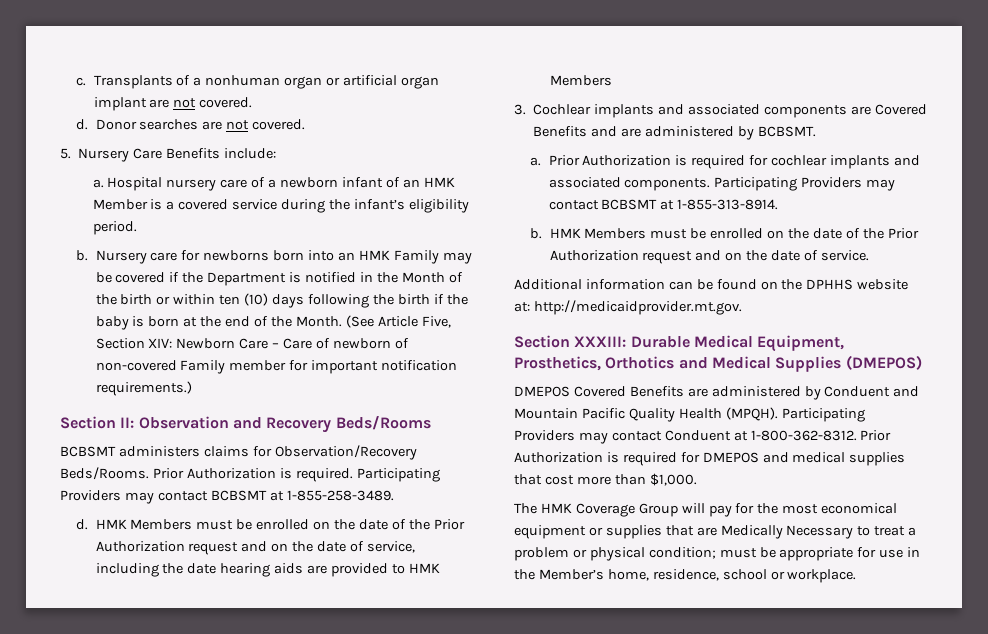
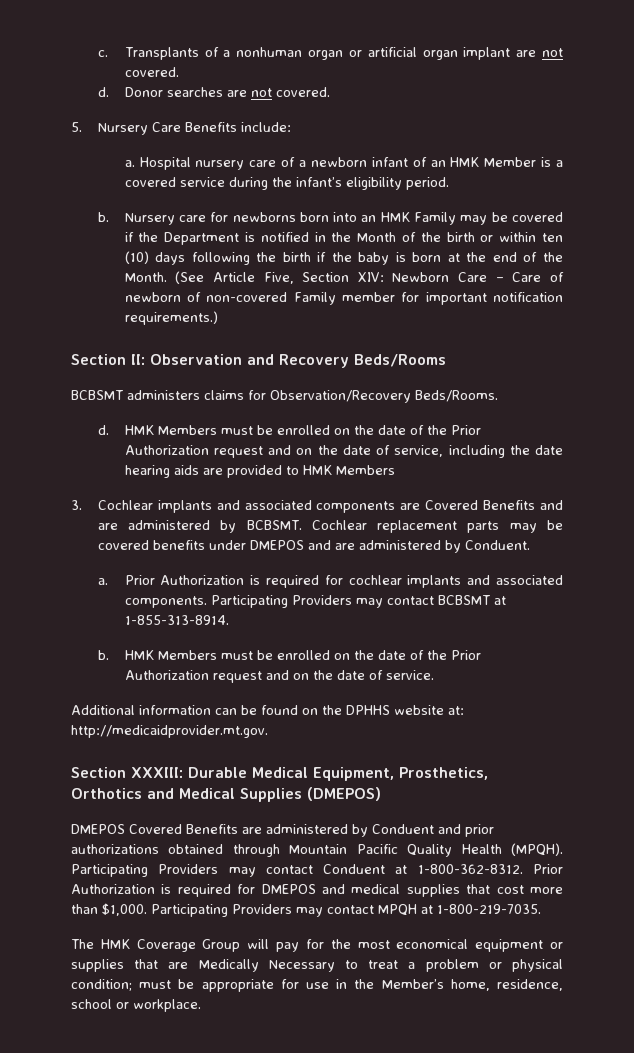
[152,468,440,482] [60,490,394,504] Prior Authorization is required. Participating Providers may contact BCBSMT at 1-855-258-3489. -> (498, 396) none
(816, 131) none -> [311,520,563,533] [97,540,530,553] Cochlear replacement parts may be covered benefits under DMEPOS and are administered by Conduent.
(920, 391) none -> [465,824,494,837] [71,844,280,857] prior authorizations obtained through
(697, 479) none -> [151,904,541,917] Participating Providers may contact MPQH at 1-800-219-7035.

